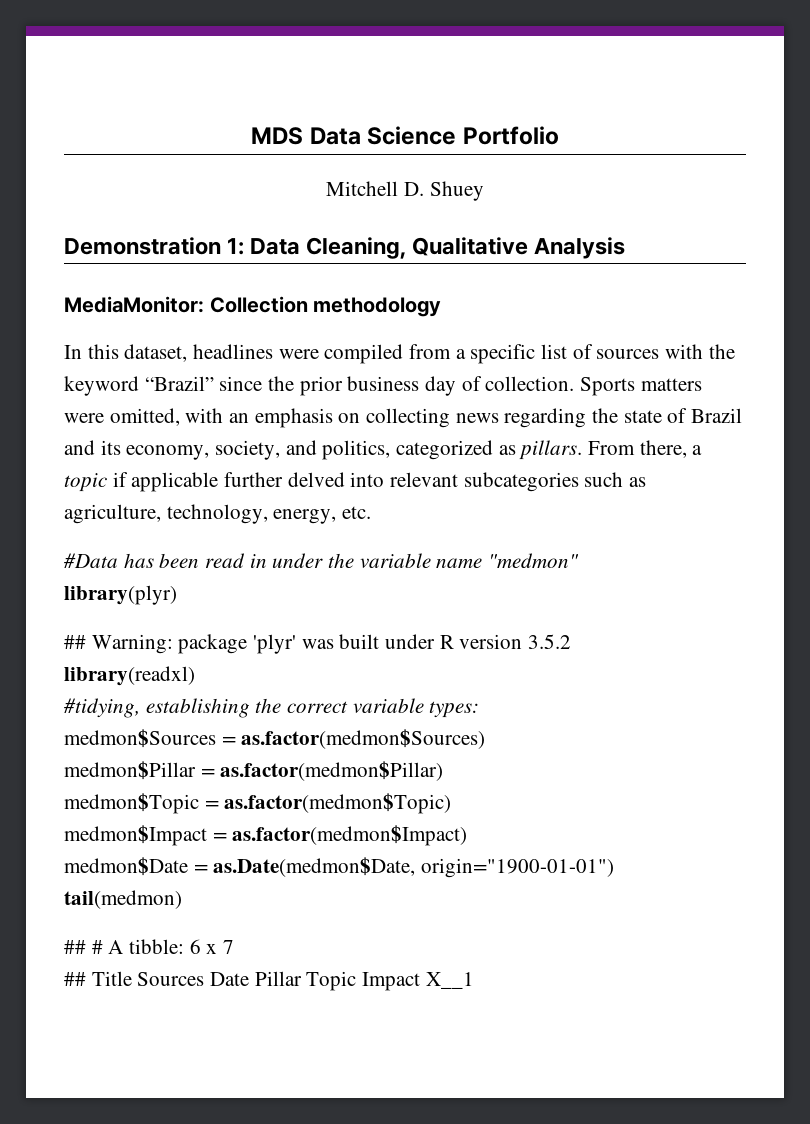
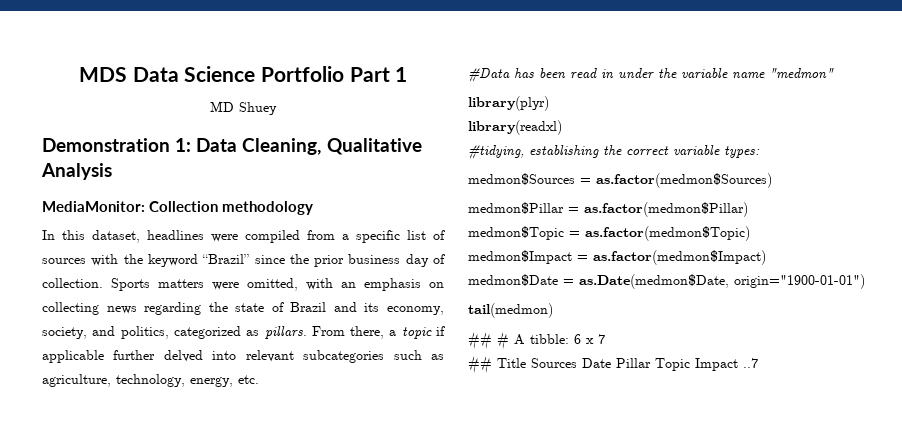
[326,181,424,196] // Mitchell D. -> [349,67,408,82] [210,101,234,112] Part 1 // MD
[64,634,572,654] // ## Warning: package 'plyr' was built under R version 3.5.2 -> (549, 103) none
[425,972,474,989] X__1 -> [743,358,758,368] ..7

